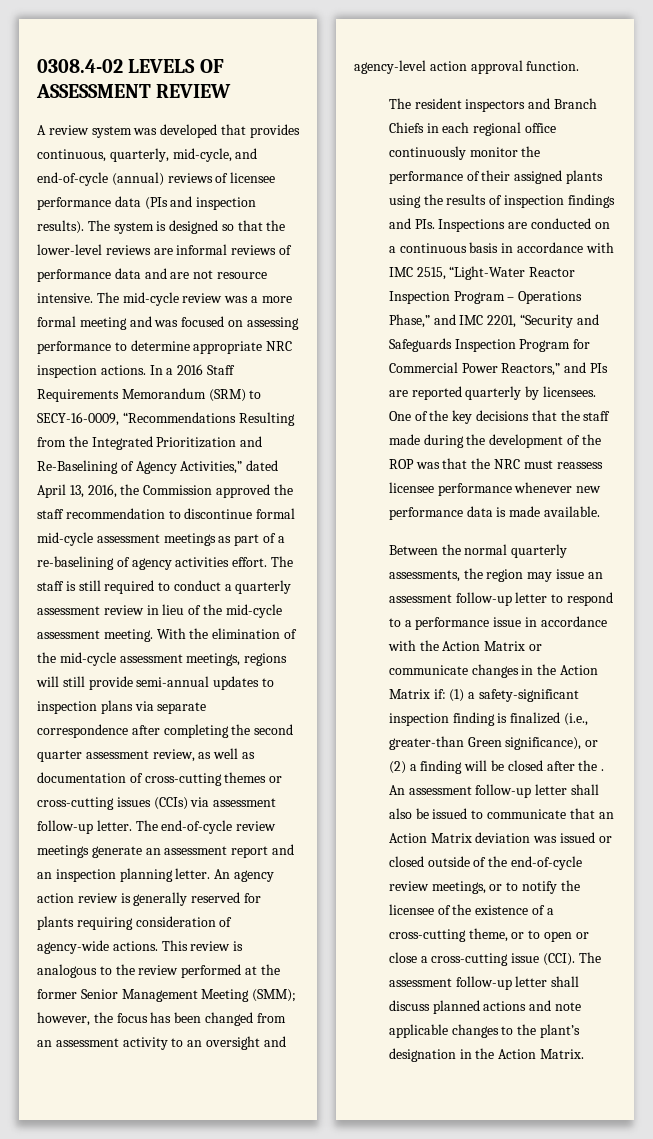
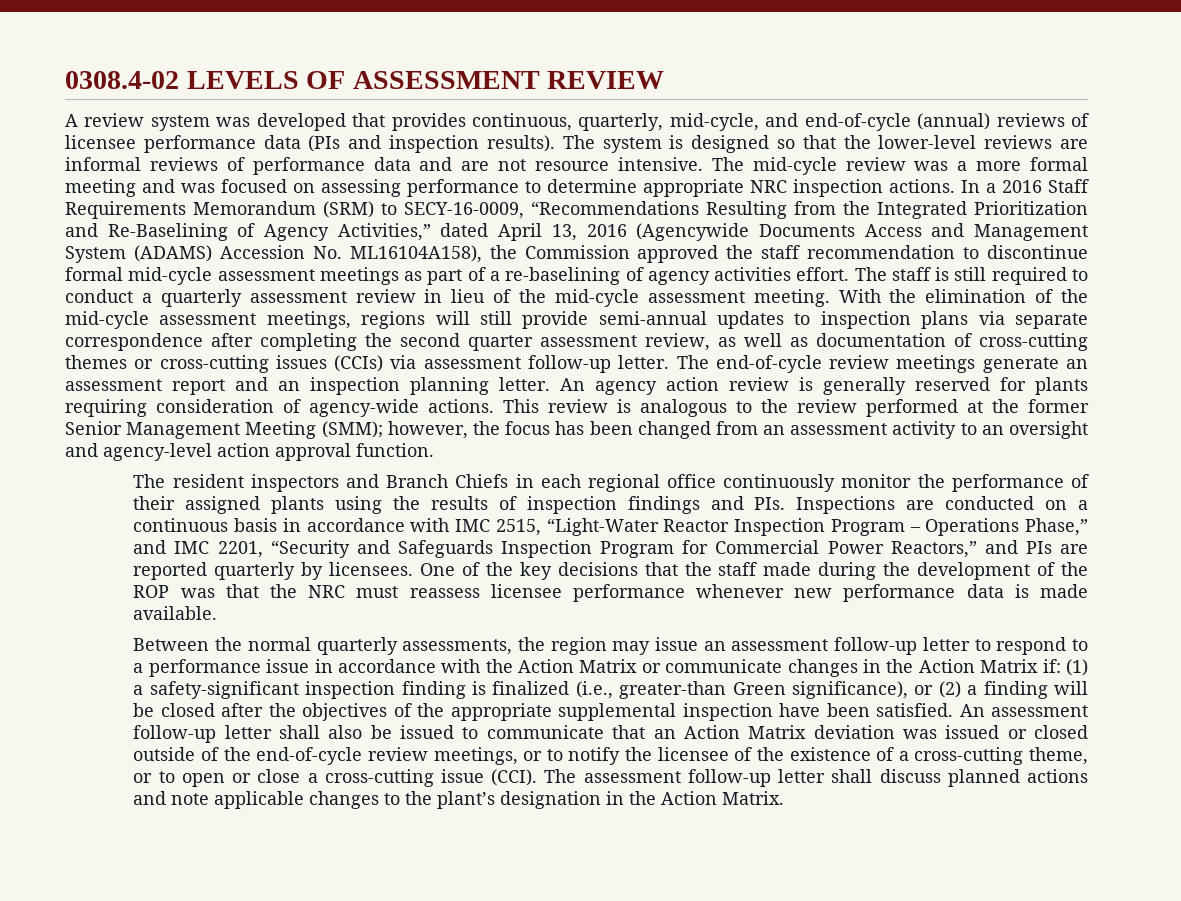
[87,484,117,498] 2016, -> [586,223,1088,241] [65,245,482,263] 2016 (Agencywide Documents Access and Management System (ADAMS) Accession No. ML16104A158),
[601,769,605,771] . -> [302,703,954,721] objectives of the appropriate supplemental inspection have been satisfied.

